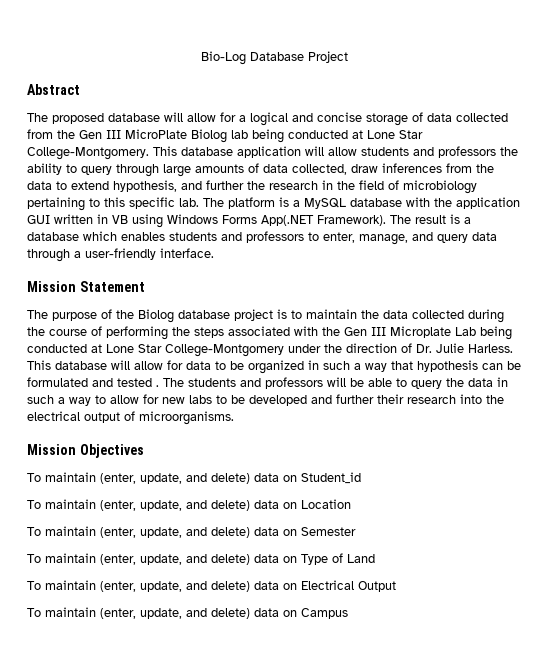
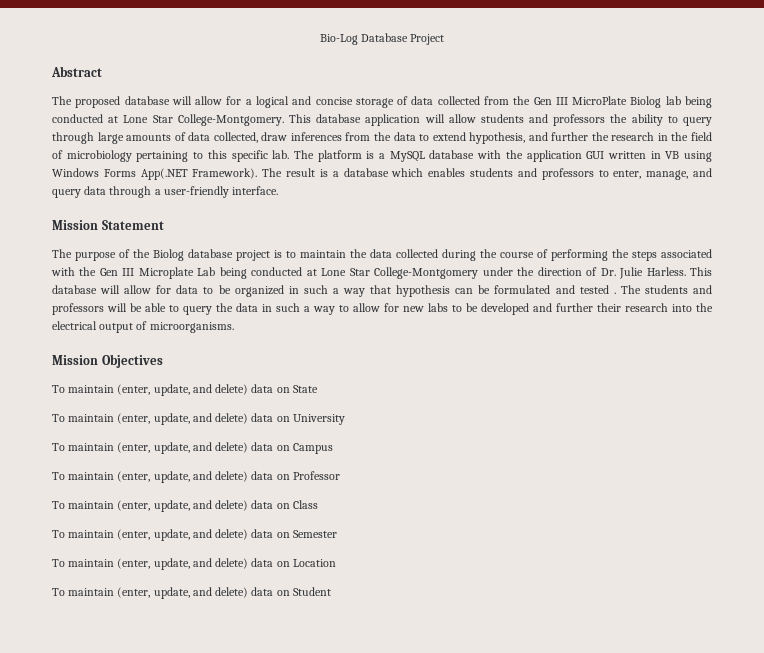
[301,472,361,484] Student_id -> [292,385,318,393] [52,413,345,425] [52,442,333,454] [52,471,340,483] [52,500,318,512] [52,529,337,541] State // To maintain (enter, update, and delete) data on University // To maintain (enter, update, and delete) data on Campus // To maintain (enter, update, and delete) data on Professor // To maintain (enter, update, and delete) data on Class // To maintain (enter, update, and delete) data on Semester
[301,527,356,536] [27,553,375,565] [27,580,396,592] [27,607,348,619] Semester // To maintain (enter, update, and delete) data on Type of Land // To maintain (enter, update, and delete) data on Electrical Output // To maintain (enter, update, and delete) data on Campus -> [292,587,331,596] Student

